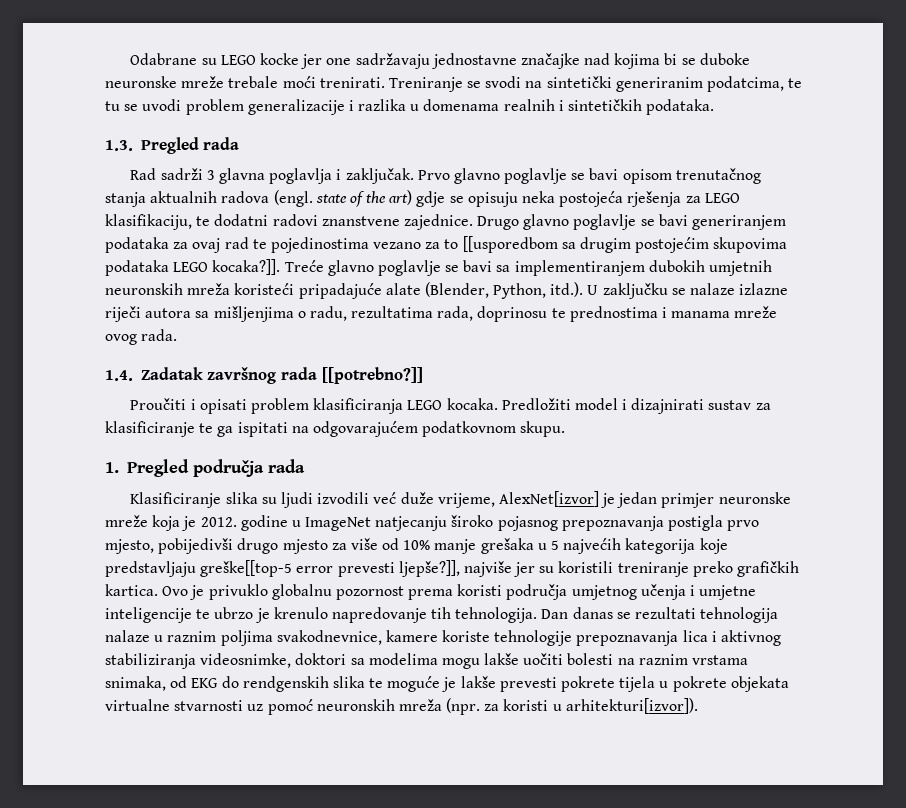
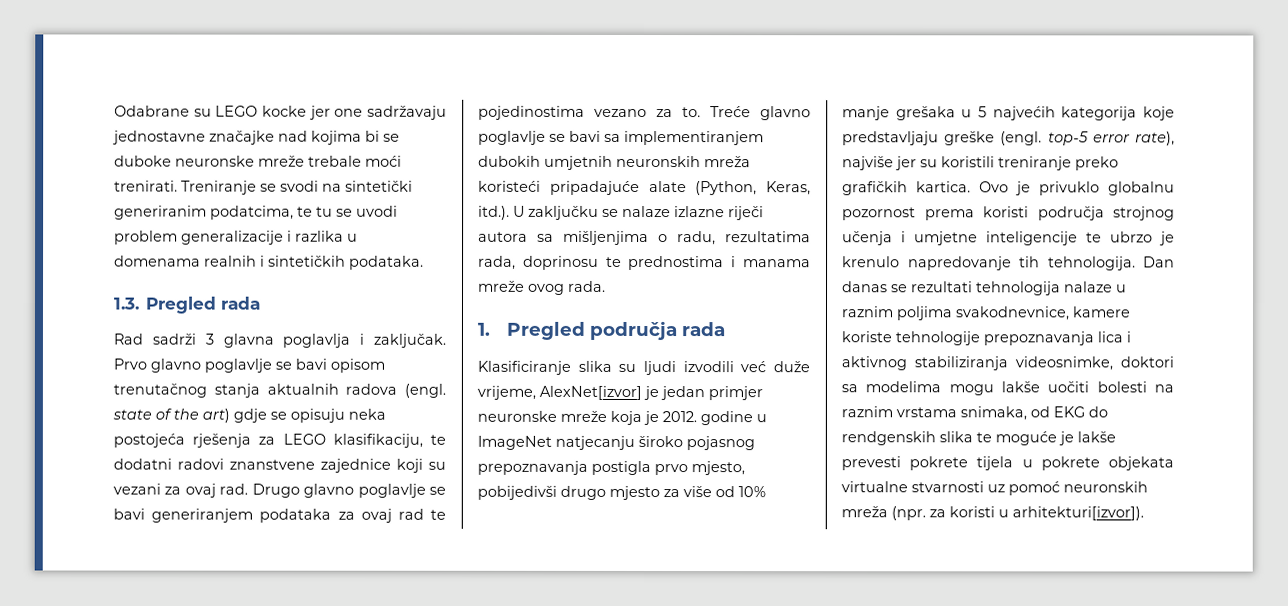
[403,214,473,230] zajednice. -> [320,458,446,473] [113,483,249,498] zajednice koji su vezani za ovaj rad.
[444,236,788,253] [105,259,281,276] to [[usporedbom sa drugim postojećim skupovima podataka LEGO kocaka?]]. -> [682,107,701,118] to.
[424,282,547,299] (Blender, Python, -> [695,181,811,196] (Python, Keras,
[105,367,423,384] [130,398,771,414] [105,421,566,437] // 1.4. Zadatak završnog rada [[potrebno?]] // Proučiti i opisati problem klasificiranja LEGO kocaka. Predložiti model i dizajnirati sustav za klasificiranje te ga ispitati na odgovarajućem podatkovnom skupu. -> (606, 286) none
[200,560,460,577] greške[[top-5 error prevesti ljepše?]], -> [944,131,1175,146] greške (engl. top-5 error rate),
[571,585,637,600] umjetnog -> [1113,206,1175,221] strojnog

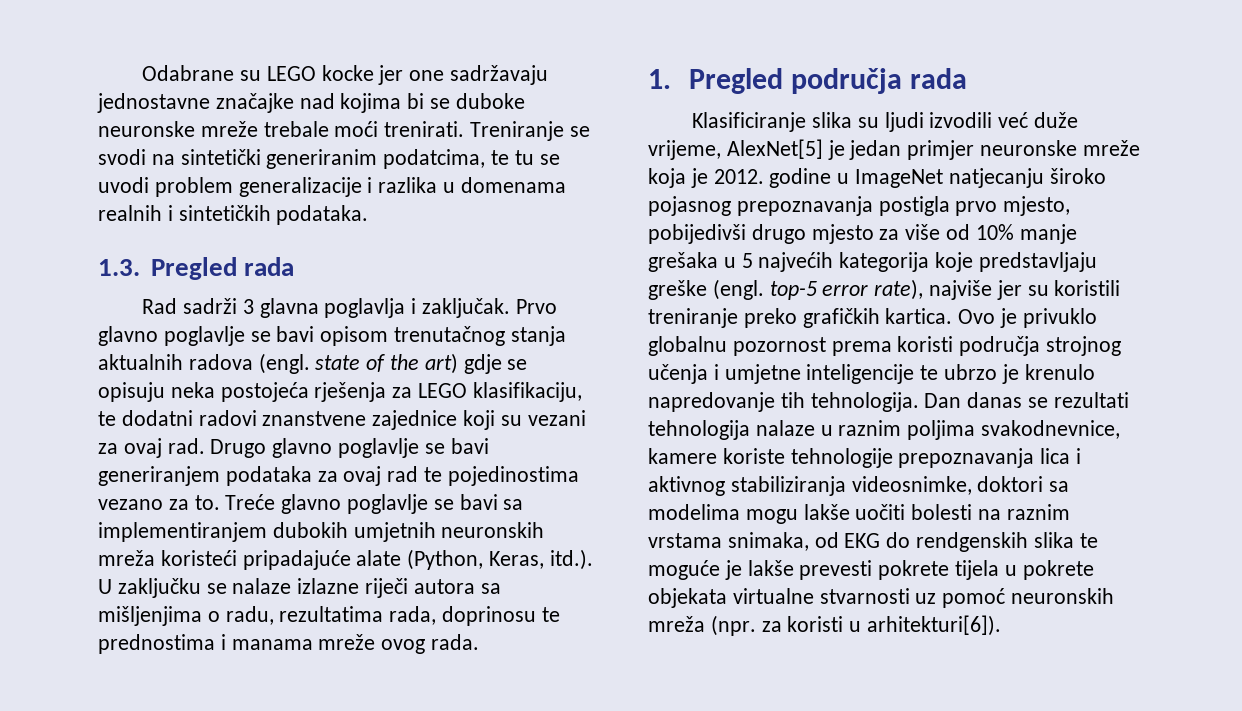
[539,385,642,400] AlexNet[izvor] -> [726,139,823,159] AlexNet[5]
[1012,506,1144,521] arhitekturi[izvor]). -> [867,615,1002,636] arhitekturi[6]).

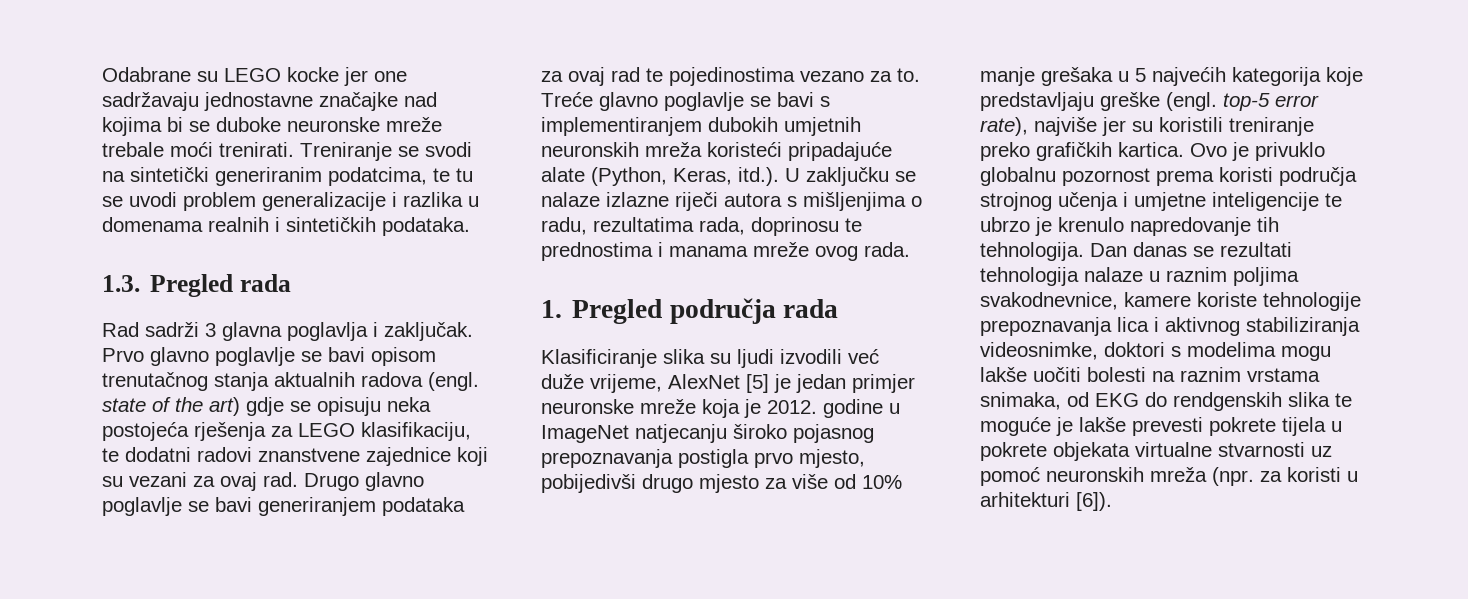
[503,499,524,510] sa -> [820,96,830,107] s
[480,583,501,594] sa -> [787,196,797,207] s
[726,139,823,159] AlexNet[5] -> [668,374,769,393] AlexNet [5]
[1049,481,1070,492] sa -> [1171,346,1181,357] s
[867,615,1002,636] arhitekturi[6]). -> [980,492,1112,511] arhitekturi [6]).

